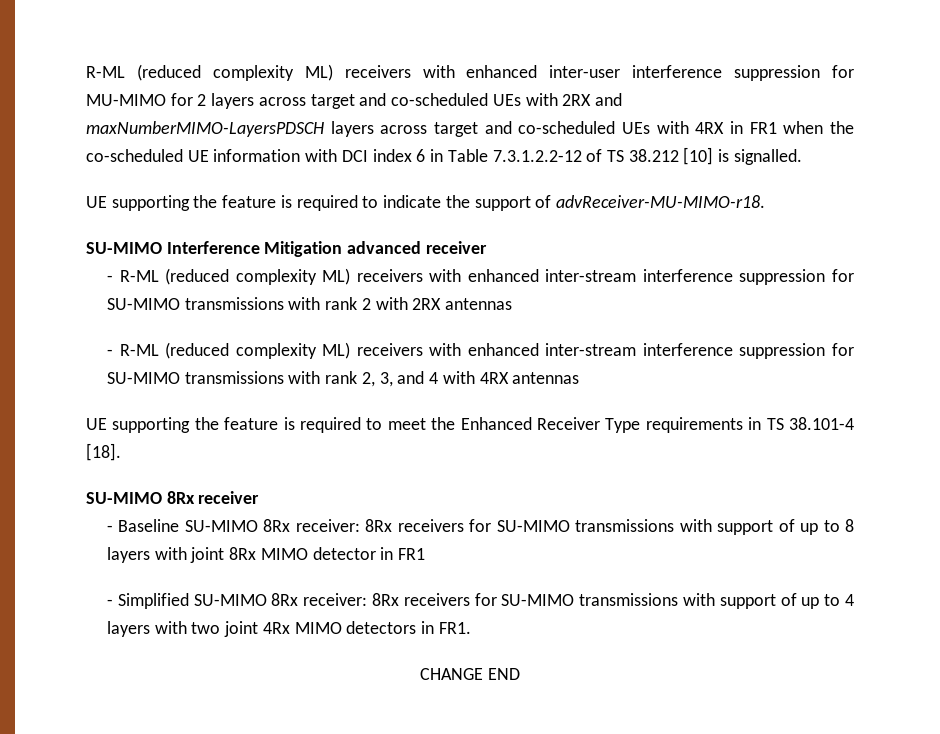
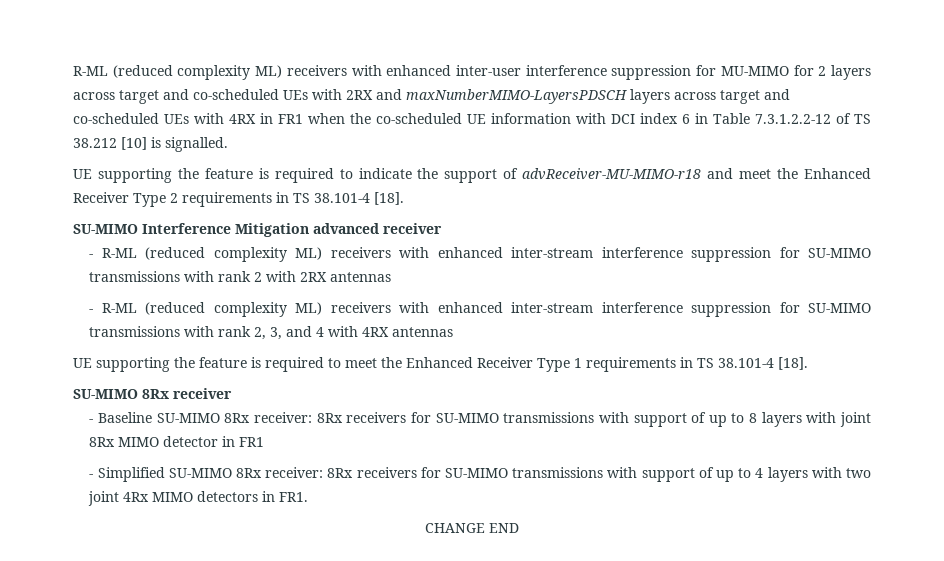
[555,195,765,208] advReceiver-MU-MIMO-r18. -> [522,168,871,180] [73,192,404,207] advReceiver-MU-MIMO-r18 and meet the Enhanced Receiver Type 2 requirements in TS 38.101-4 [18].
(641, 425) none -> [574,358,582,368] 1

